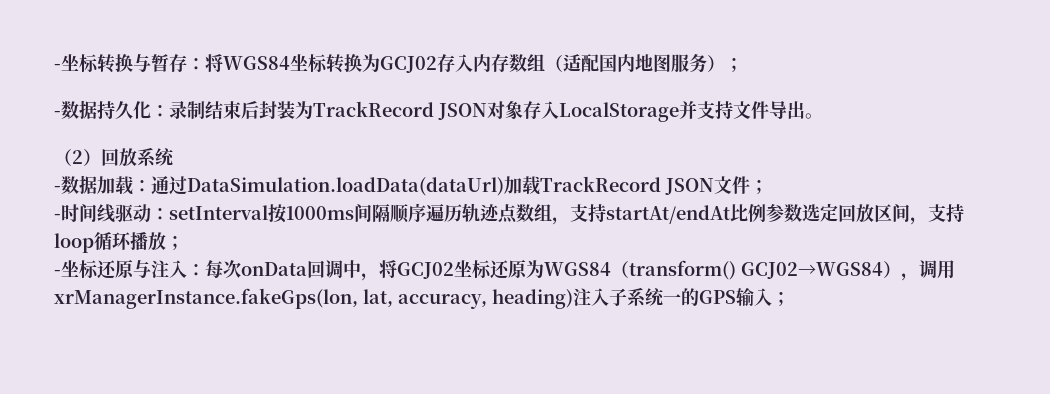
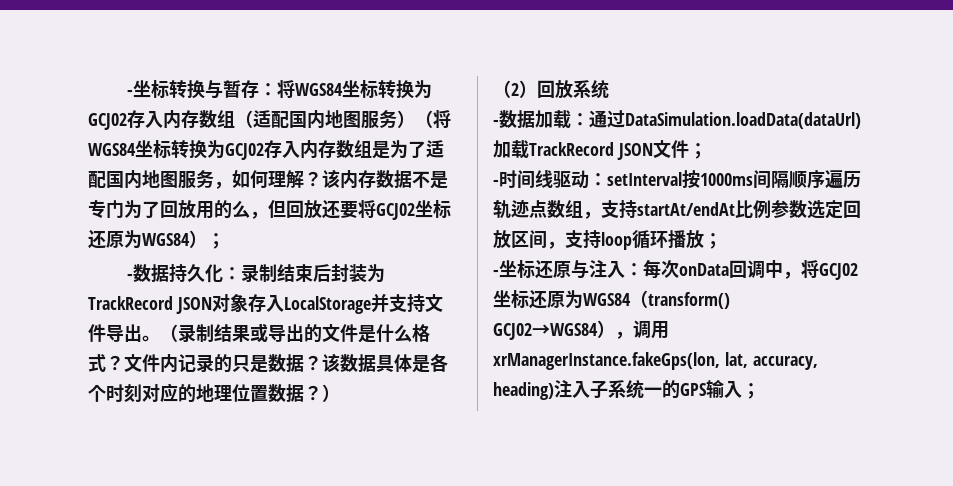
(725, 63) none -> [415,110,451,128] [88,140,444,160] [88,169,448,189] [88,199,451,220] [88,230,207,249] （将WGS84坐标转换为GCJ02存入内存数组是为了适配国内地图服务，如何理解？该内存数据不是专门为了回放用的么，但回放还要将GCJ02坐标还原为WGS84）
(823, 116) none -> [160,323,430,343] [88,353,448,373] [88,383,340,403] （录制结果或导出的文件是什么格式？文件内记录的只是数据？该数据具体是各个时刻对应的地理位置数据？）

